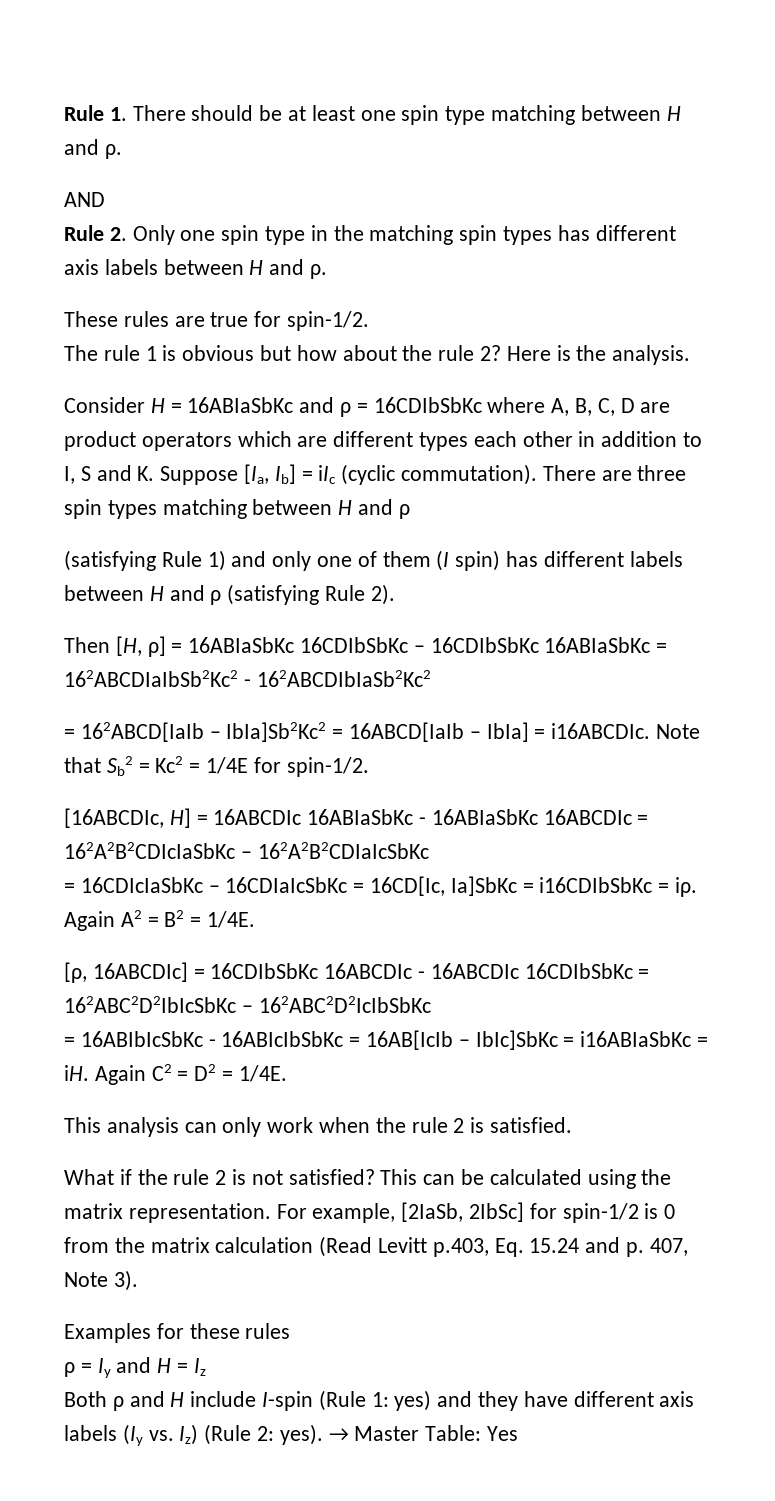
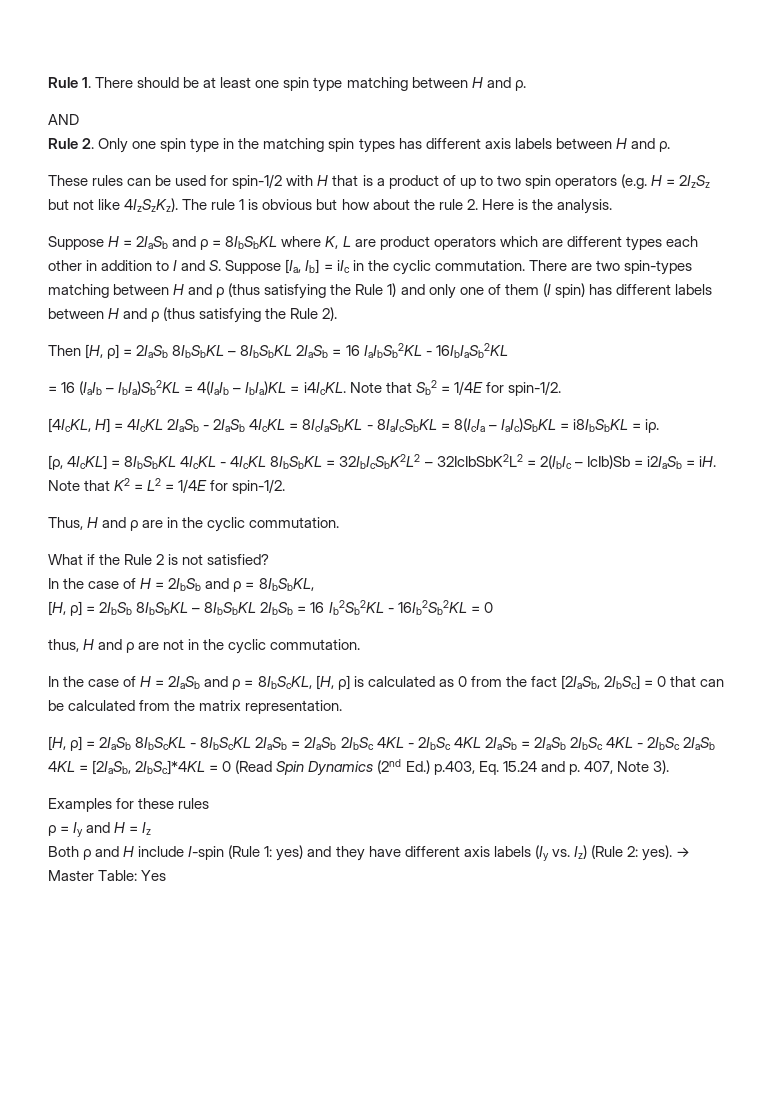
[174,311,370,331] are true for spin-1/2. // -> [127,174,711,189] [48,198,179,212] can be used for spin-1/2 with H that is a product of up to two spin operators (e.g. H = 2IzSz but not like 4IzSzKz).
[480,345,502,361] 2? -> [466,199,478,210] 2.
[64,397,635,417] Consider H = 16ABIaSbKc and ρ = 16CDIbSbKc where A, B, C, D -> [48,236,351,250] Suppose H = 2IaSb and ρ = 8IbSbKL where K, L
[64,465,155,484] I, S and K. -> [173,260,222,271] I and S.
[341,464,687,485] [64,499,157,519] (cyclic commutation). There are three spin types -> [352,260,692,275] in the cyclic commutation. There are two spin-types
[64,550,156,571] // (satisfying -> [228,283,352,299] (thus satisfying the
[227,584,320,605] (satisfying -> [163,307,287,323] (thus satisfying the
[188,637,668,653] [64,670,431,687] [64,722,651,742] 16ABIaSbKc 16CDIbSbKc – 16CDIbSbKc 16ABIaSbKc = 162ABCDIaIbSb2Kc2 - 162ABCDIbIaSb2Kc2 // = 162ABCD[IaIb – IbIa]Sb2Kc2 = 16ABCD[IaIb – IbIa] = i16ABCDIc. -> [136,343,508,358] [48,380,346,395] 2IaSb 8IbSbKL – 8IbSbKL 2IaSb = 16 IaIbSb2KL - 16IbIaSb2KL // = 16 (IaIb – IbIa)Sb2KL = 4(IaIb – IbIa)KL = i4IcKL.
[155,756,369,777] [64,808,164,828] Kc2 = 1/4E for spin-1/2. // [16ABCDIc, -> [453,381,561,396] [48,418,91,433] 1/4E for spin-1/2. // [4IcKL,
[213,809,649,825] [64,842,429,859] [64,876,698,897] [64,910,256,931] [64,962,650,983] [64,996,431,1013] [64,1030,709,1050] [64,1064,287,1085] [64,1117,573,1137] 16ABCDIc 16ABIaSbKc - 16ABIaSbKc 16ABCDIc = 162A2B2CDIcIaSbKc – 162A2B2CDIaIcSbKc // = 16CDIcIaSbKc – 16CDIaIcSbKc = 16CD[Ic, Ia]SbKc = i16CDIbSbKc = iρ. Again A2 = B2 = 1/4E. // [ρ, 16ABCDIc] = 16CDIbSbKc 16ABCDIc - 16ABCDIc 16CDIbSbKc = 162ABC2D2IbIcSbKc – 162ABC2D2IcIbSbKc // = 16ABIbIcSbKc - 16ABIcIbSbKc = 16AB[IcIb – IbIc]SbKc = i16ABIaSbKc = iH. Again C2 = D2 = 1/4E. // This analysis can only work when the rule 2 is satisfied. -> [127,418,659,433] [48,454,716,470] [48,478,286,494] [48,517,340,532] 4IcKL 2IaSb - 2IaSb 4IcKL = 8IcIaSbKL - 8IaIcSbKL = 8(IcIa – IaIc)SbKL = i8IbSbKL = iρ. // [ρ, 4IcKL] = 8IbSbKL 4IcKL - 4IcKL 8IbSbKL = 32IbIcSbK2L2 – 32IcIbSbK2L2 = 2(IbIc – IcIb)Sb = i2IaSb = iH. Note that K2 = L2 = 1/4E for spin-1/2. // Thus, H and ρ are in the cyclic commutation.
[173,1169,210,1185] rule -> [124,554,153,565] Rule
[380,1169,418,1185] This -> [48,578,314,592] [48,600,493,616] [48,639,361,654] [48,675,697,690] // In the case of H = 2IbSb and ρ = 8IbSbKL, // [H, ρ] = 2IbSb 8IbSbKL – 8IbSbKL 2IbSb = 16 Ib2Sb2KL - 16Ib2Sb2KL = 0 // thus, H and ρ are not in the cyclic commutation. // In the case of H = 2IaSb and ρ = 8IbScKL, [H, ρ] is calculated as 0 from the fact [2IaSb, 2IbSc] = 0 that
[587,1169,636,1189] using -> [139,700,171,711] from
[276,1202,676,1223] [64,1236,428,1257] For example, [2IaSb, 2IbSc] for spin-1/2 is 0 from the matrix calculation (Read Levitt -> [48,736,716,751] [48,759,430,776] // [H, ρ] = 2IaSb 8IbScKL - 8IbScKL 2IaSb = 2IaSb 2IbSc 4KL - 2IbSc 4KL 2IaSb = 2IaSb 2IbSc 4KL - 2IbSc 2IaSb 4KL = [2IaSb, 2IbSc]*4KL = 0 (Read Spin Dynamics (2nd Ed.)

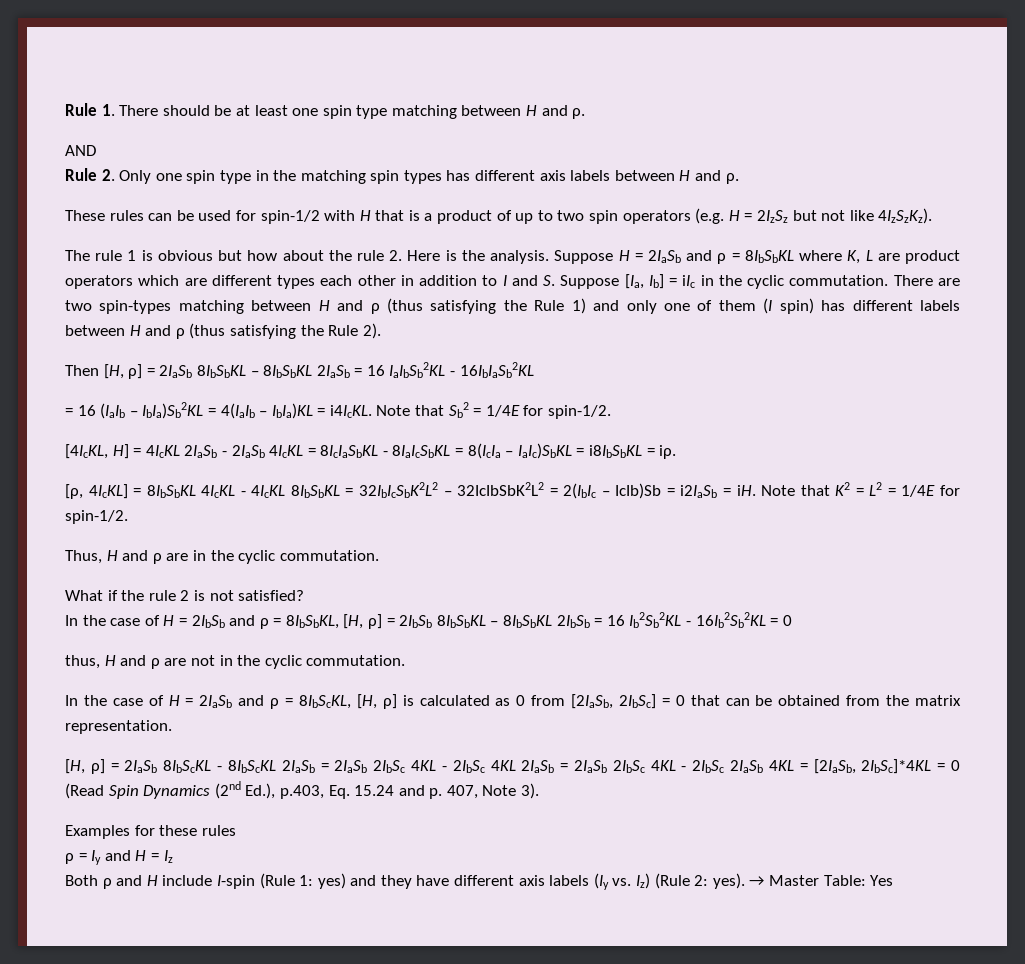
(179, 205) none -> (933, 216) //
(612, 206) // -> (550, 257) none
[124,554,153,565] Rule -> [148,590,176,601] rule
(314, 584) // -> (339, 622) none
[505,676,557,687] the fact -> (566, 700) none
[68,700,136,711] calculated -> [778,695,841,706] obtained
[405,760,430,774] Ed.) -> [245,783,276,799] Ed.),

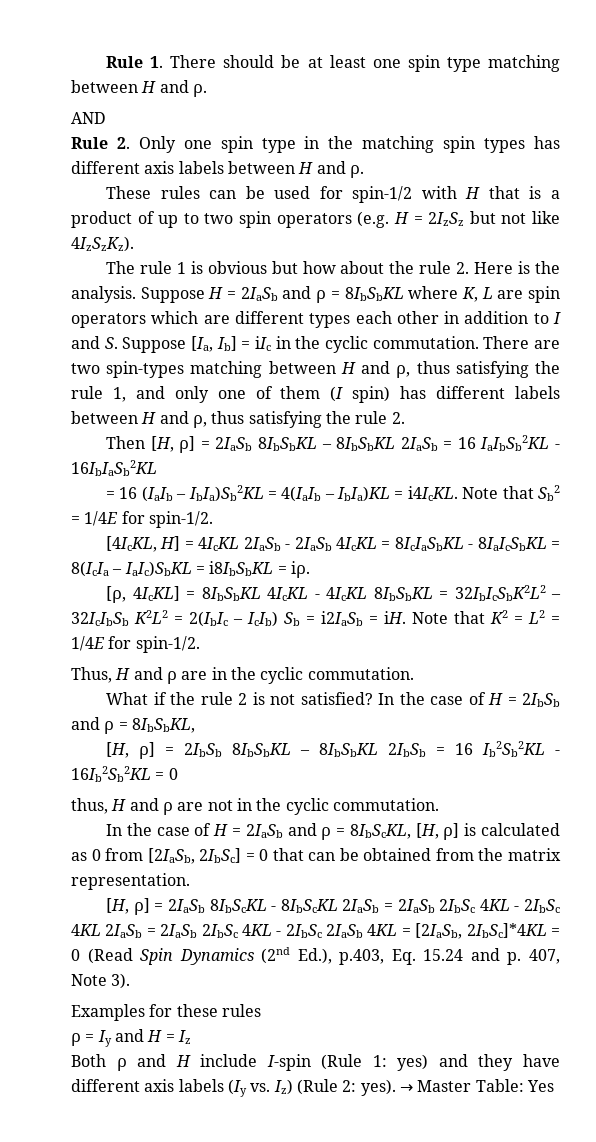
[904,250,960,264] product -> [528,286,560,303] spin
[370,298,586,314] ρ (thus satisfying the Rule 1) -> [396,361,560,378] [71,386,126,402] ρ, thus satisfying the rule 1,
[175,323,381,339] ρ (thus satisfying the Rule 2). -> [192,411,405,428] ρ, thus satisfying the rule 2.
[457,482,545,496] 32IcIbSbK2L2 -> [71,610,168,626] 32IcIbSb K2L2
[615,483,662,499] IcIb)Sb -> [247,611,300,627] IcIb) Sb
(305, 595) // -> (373, 698) none
(339, 622) none -> (195, 725) //

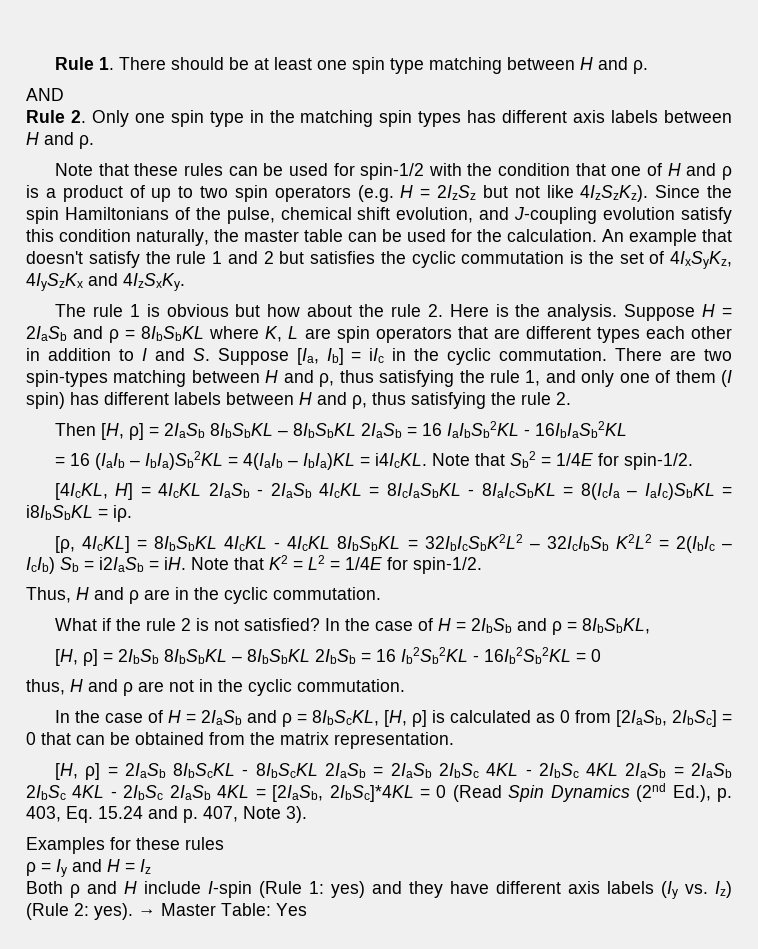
[106,186,152,199] These -> [54,163,179,176] Note that these
[465,186,520,199] H that -> [467,163,733,180] the condition that one of H and ρ
(134, 244) none -> [655,185,732,198] [26,207,732,224] [26,229,732,246] [26,251,732,269] [26,273,185,291] Since the spin Hamiltonians of the pulse, chemical shift evolution, and J-coupling evolution satisfy this condition naturally, the master table can be used for the calculation. An example that doesn't satisfy the rule 1 and 2 but satisfies the cyclic commutation is the set of 4IxSyKz, 4IySzKx and 4IzSxKy.
[151,311,199,324] which -> [457,326,488,339] that
[339,949,385,965] p.403, -> [717,788,732,802] [26,806,61,822] p. 403,

